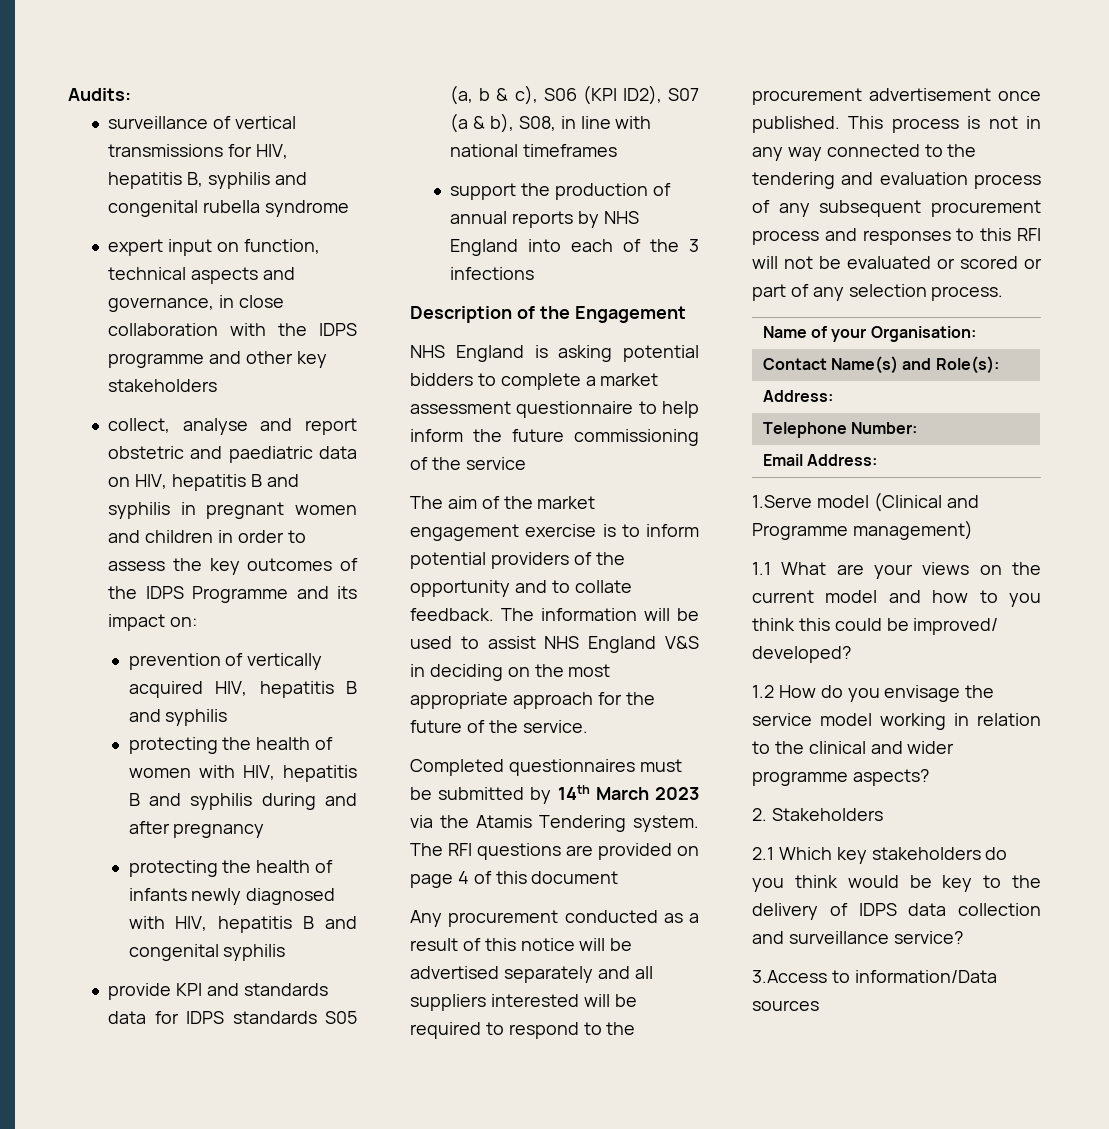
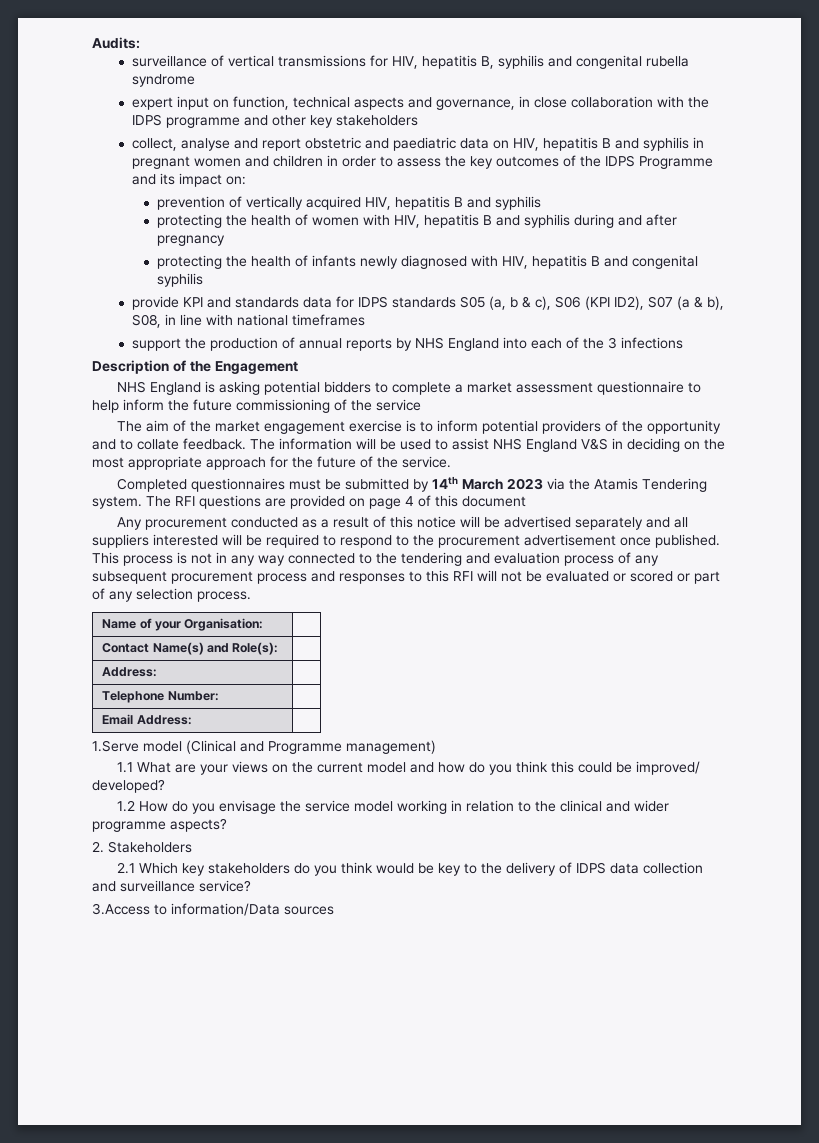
[979,590,998,603] to -> [469,762,486,773] do

